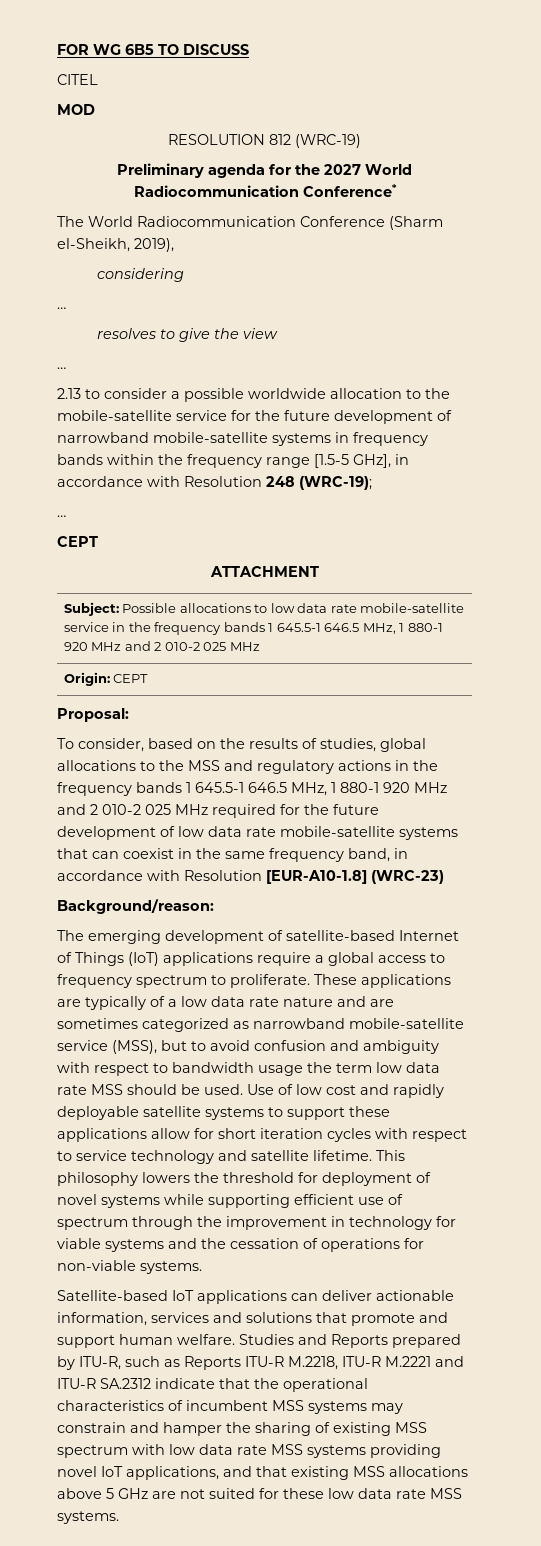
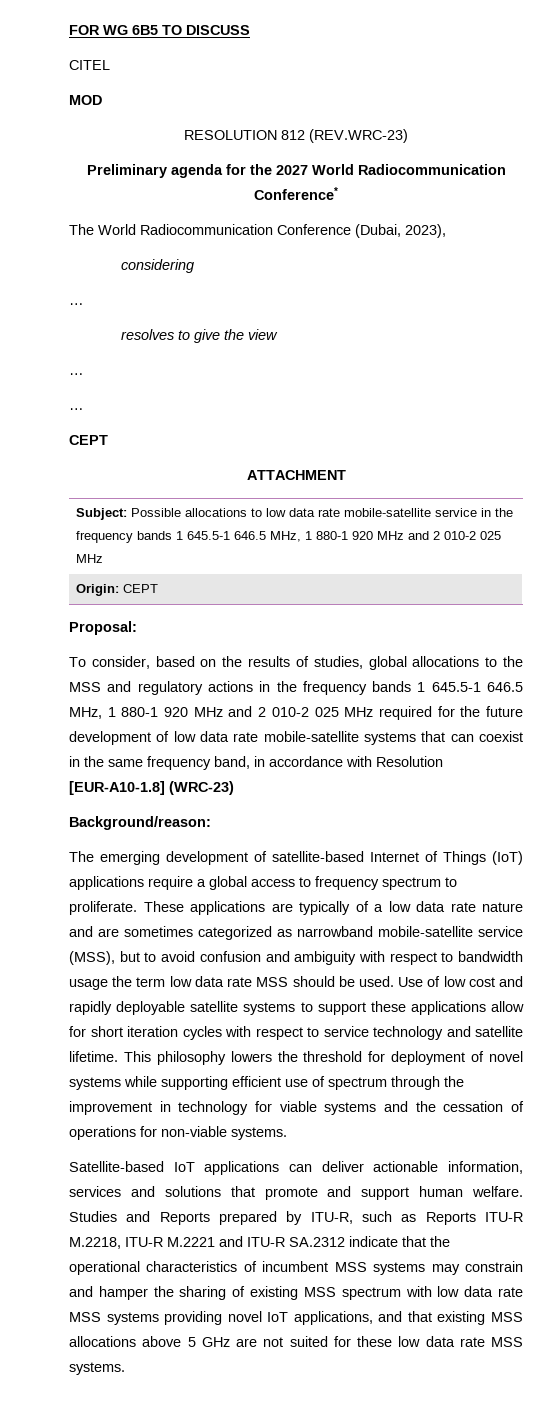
[295,134,361,148] (WRC-19) -> [309,129,408,143] (REV.WRC-23)
[389,216,443,230] [57,238,174,252] (Sharm el-Sheikh, 2019), -> [355,224,446,238] (Dubai, 2023),
[57,388,450,402] [57,410,452,424] [57,432,428,446] [57,454,409,468] [57,476,372,490] // 2.13 to consider a possible worldwide allocation to the mobile-satellite service for the future development of narrowband mobile-satellite systems in frequency bands within the frequency range [1.5-5 GHz], in accordance with Resolution 248 (WRC-19); -> (84, 374) none

